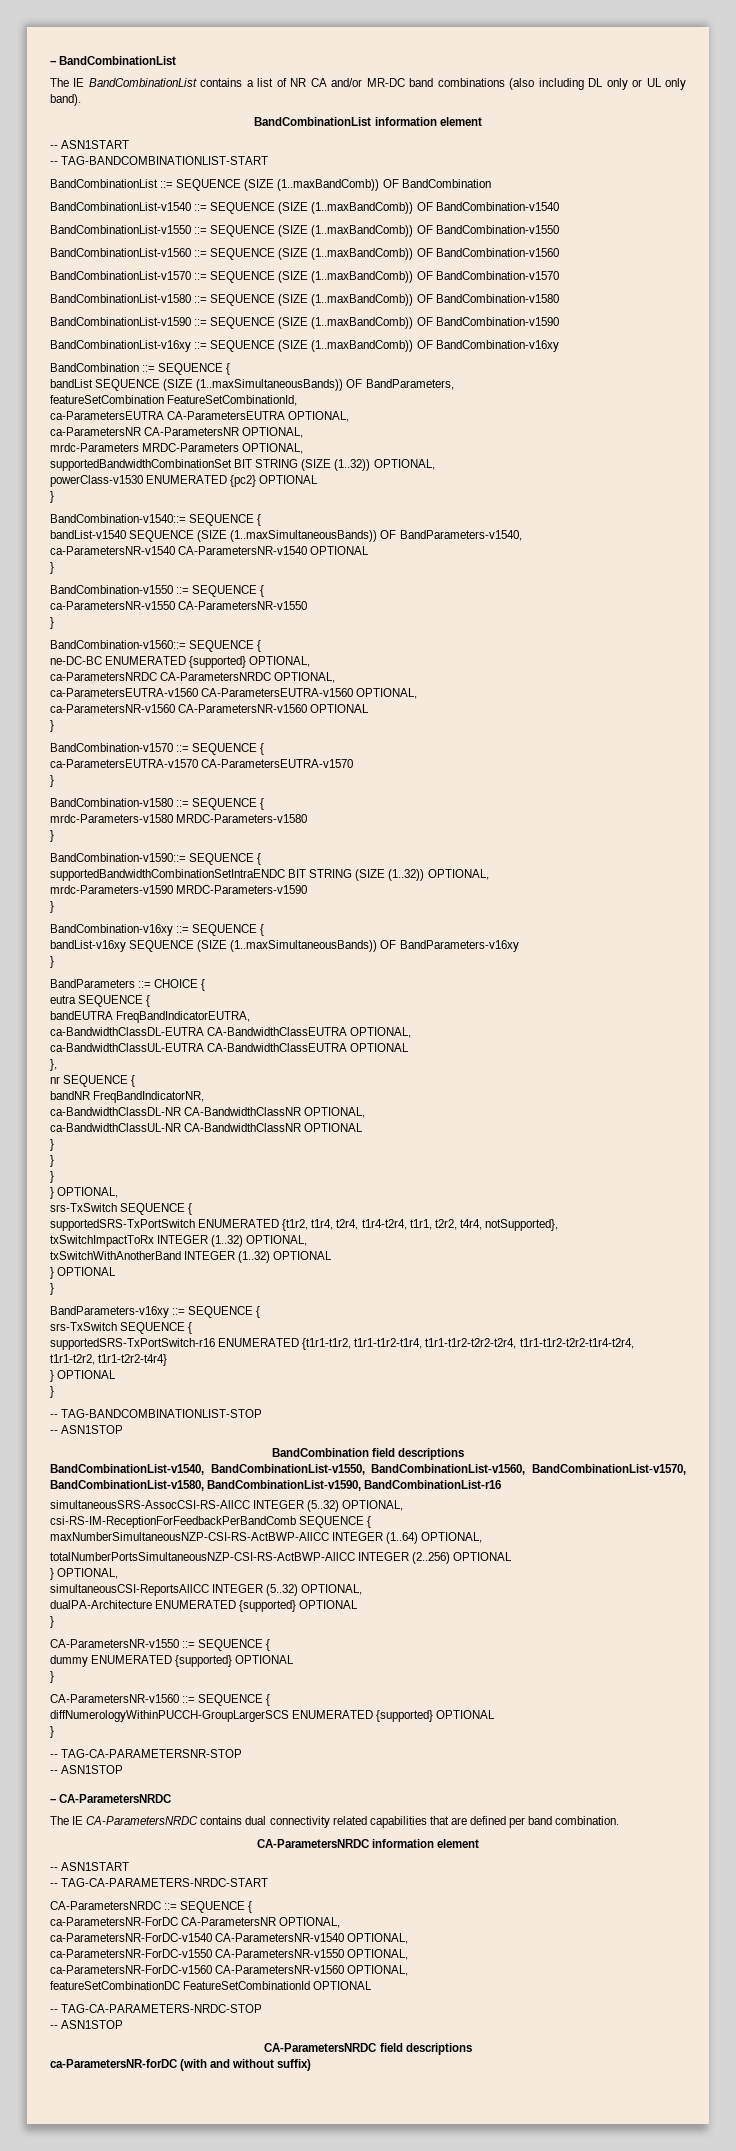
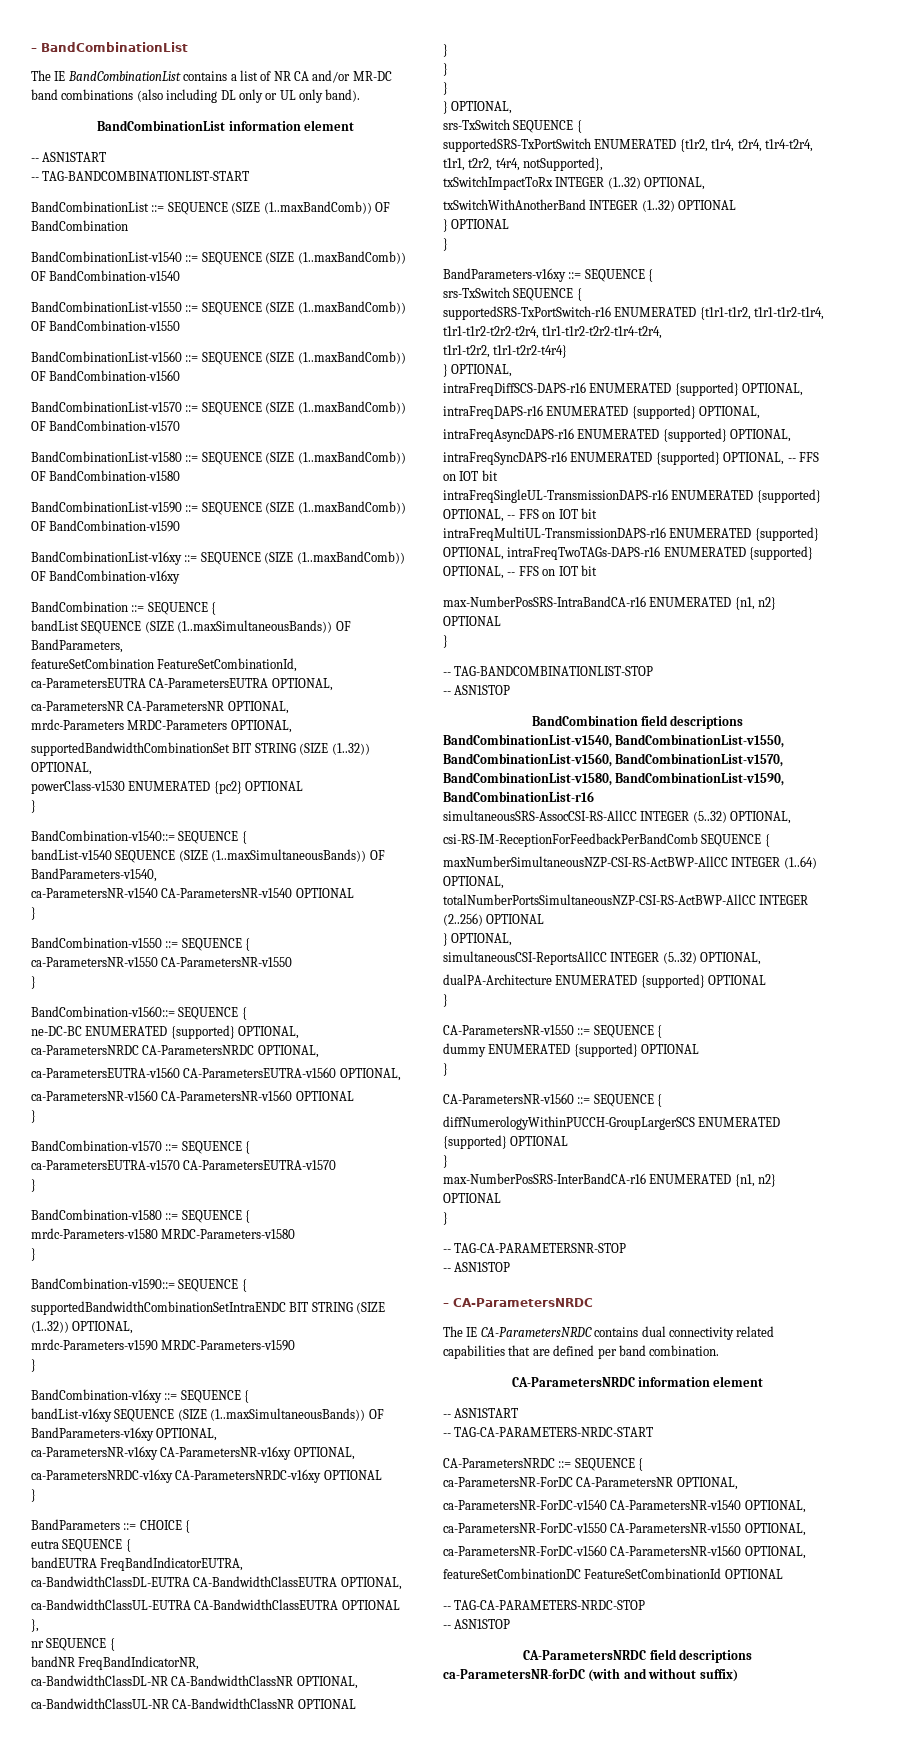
(519, 946) none -> [156,1428,218,1441] [31,1446,355,1460] [31,1469,382,1483] OPTIONAL, // ca-ParametersNR-v16xy CA-ParametersNR-v16xy OPTIONAL, // ca-ParametersNRDC-v16xy CA-ParametersNRDC-v16xy OPTIONAL
(54, 1376) none -> [451,364,513,377] [443,382,804,396] [443,405,761,419] [443,428,792,442] [443,451,819,465] [443,470,498,481] [443,489,821,503] [443,508,597,522] [443,527,819,541] [443,546,814,560] [443,565,597,579] [443,596,777,610] OPTIONAL, // intraFreqDiffSCS-DAPS-r16 ENUMERATED {supported} OPTIONAL, // intraFreqDAPS-r16 ENUMERATED {supported} OPTIONAL, // intraFreqAsyncDAPS-r16 ENUMERATED {supported} OPTIONAL, // intraFreqSyncDAPS-r16 ENUMERATED {supported} OPTIONAL, -- FFS on IOT bit // intraFreqSingleUL-TransmissionDAPS-r16 ENUMERATED {supported} OPTIONAL, -- FFS on IOT bit // intraFreqMultiUL-TransmissionDAPS-r16 ENUMERATED {supported} OPTIONAL, intraFreqTwoTAGs-DAPS-r16 ENUMERATED {supported} OPTIONAL, -- FFS on IOT bit // max-NumberPosSRS-IntraBandCA-r16 ENUMERATED {n1, n2}
(54, 1732) none -> [443,1173,777,1187] [443,1193,501,1203] [443,1212,448,1225] // max-NumberPosSRS-InterBandCA-r16 ENUMERATED {n1, n2} OPTIONAL // }

